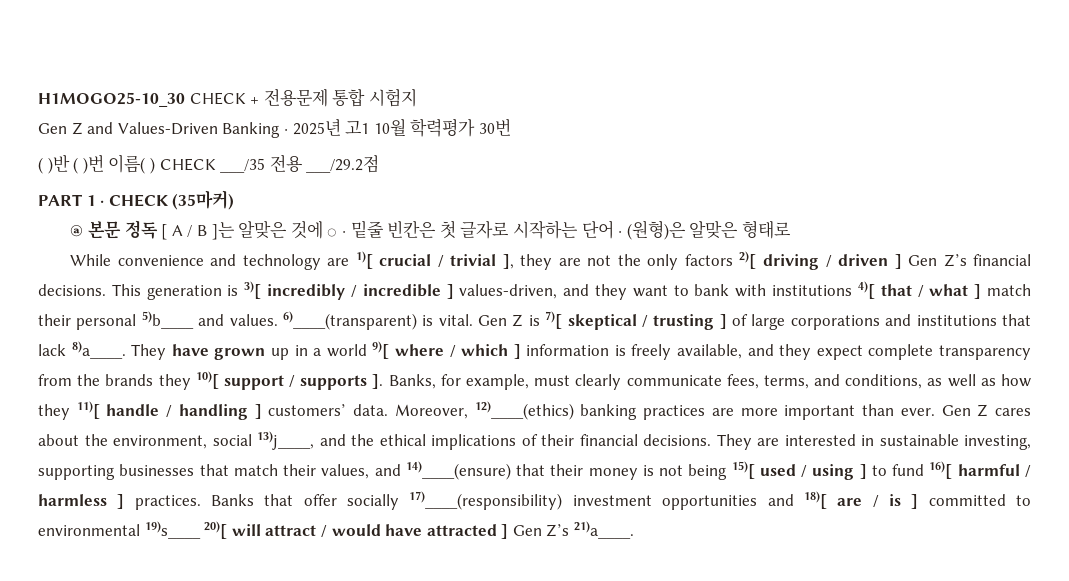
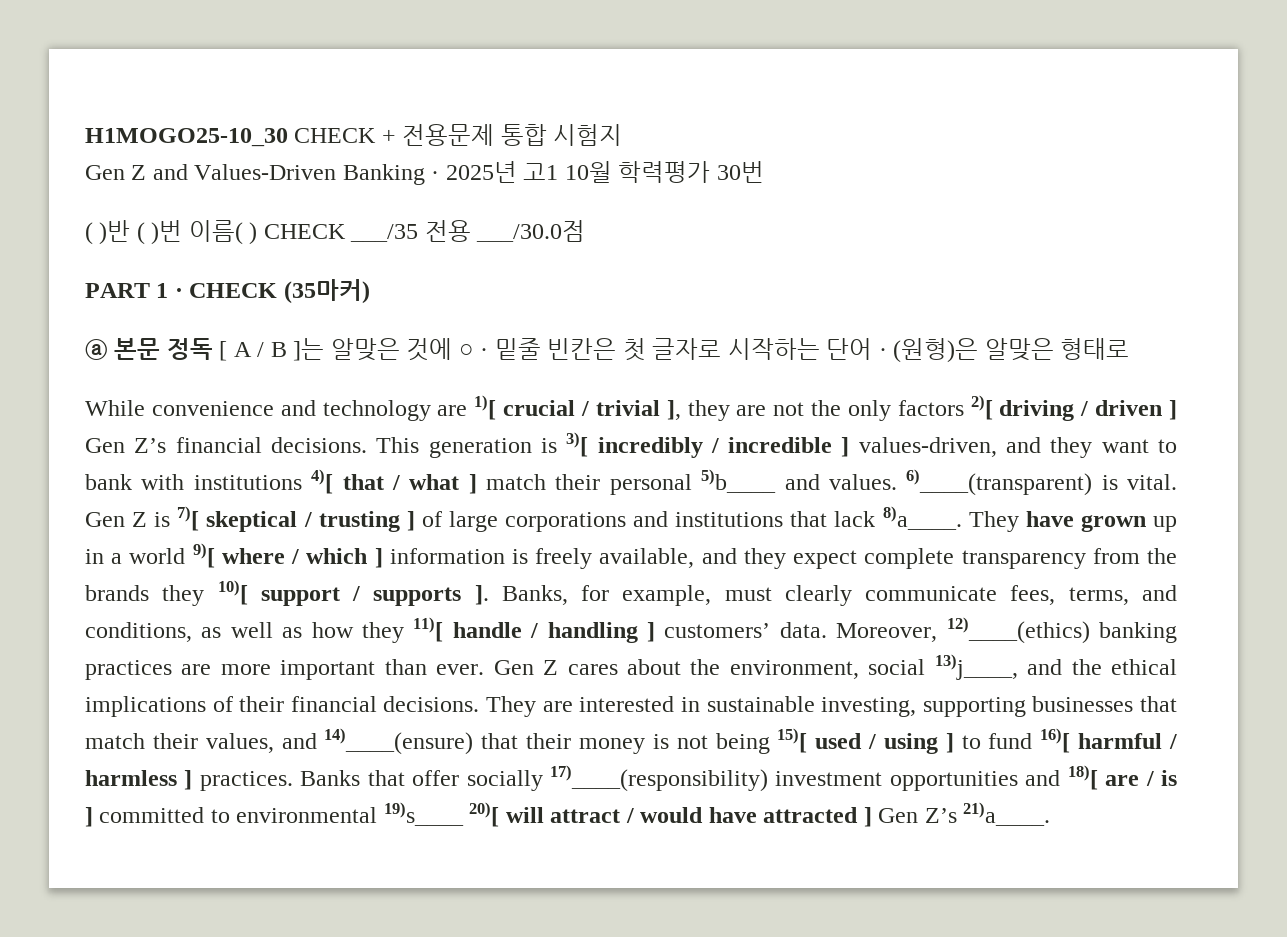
[306,155,380,173] ___/29.2점 -> [476,220,586,242] ___/30.0점

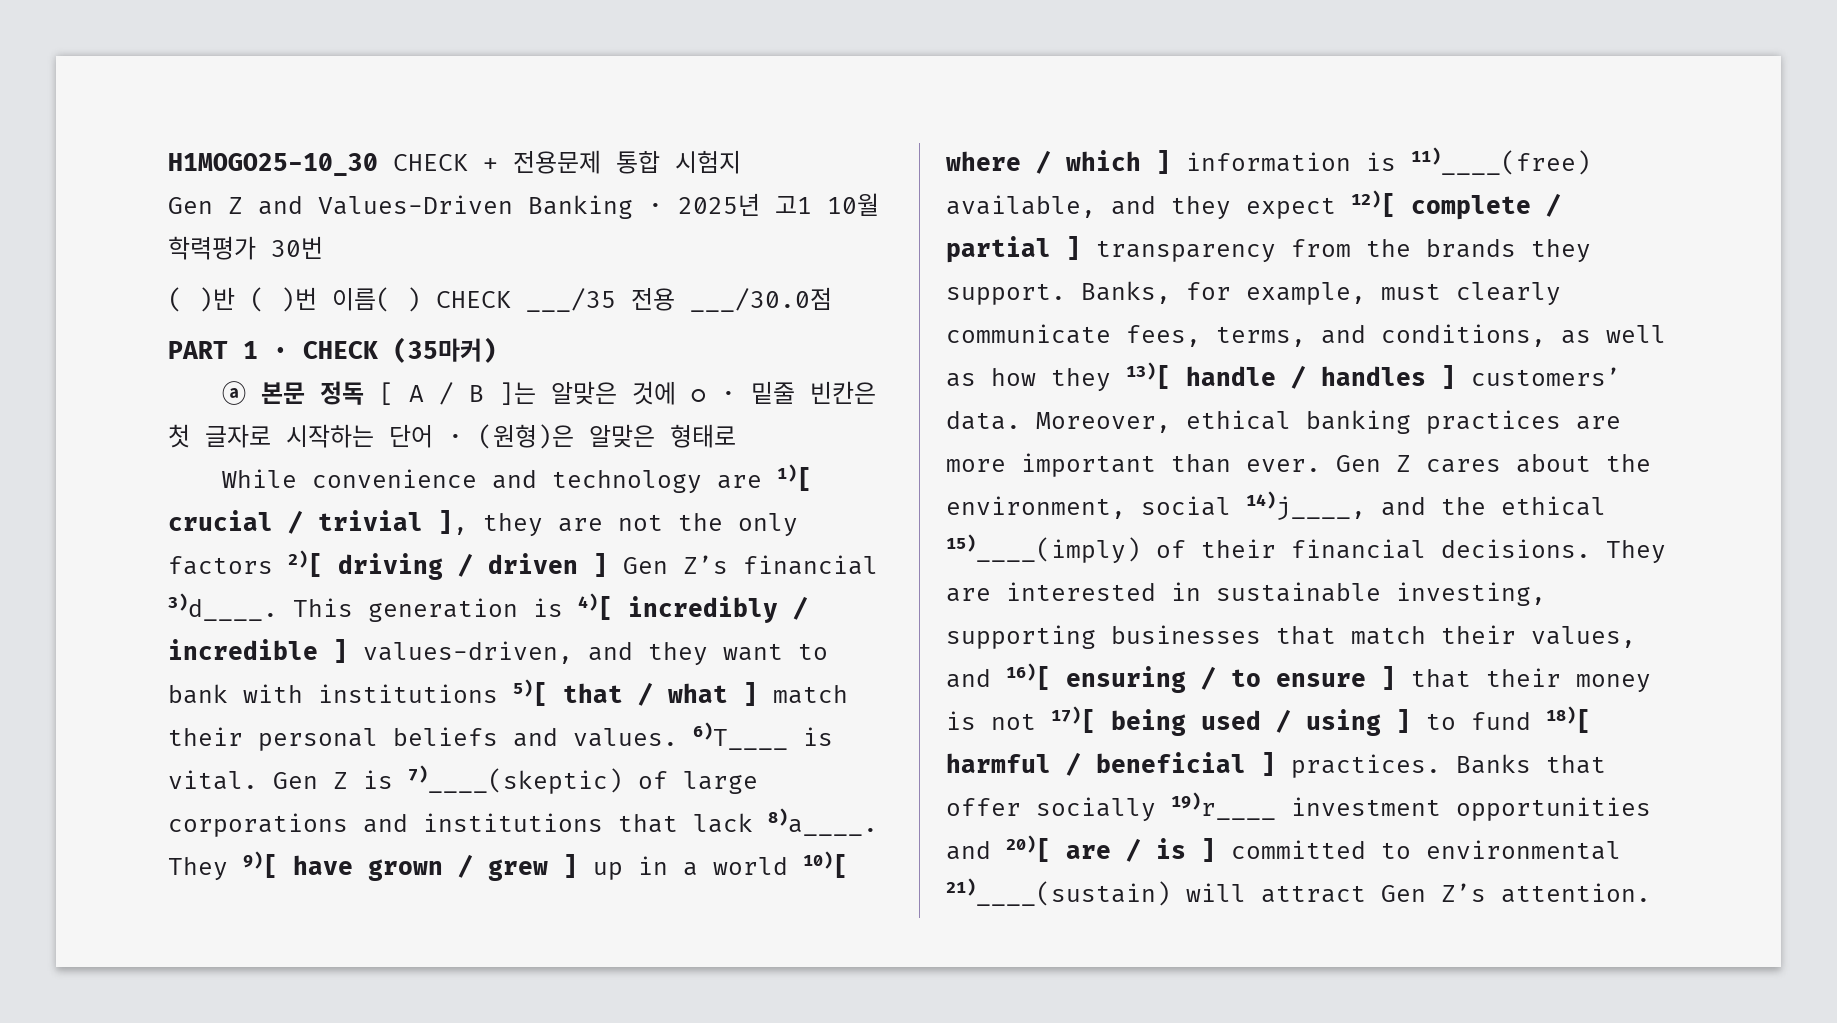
[270,437,367,453] decisions. -> [168,593,278,621] 3)d____.
[566,432,589,457] 3)[ -> [578,593,613,620] 4)[
[311,469,334,494] 4)[ -> [513,679,548,706] 5)[
[701,469,777,493] 5)b____ -> [393,727,498,746] beliefs
[906,469,1093,496] 6)____(transparent) -> [693,722,788,750] 6)T____
[177,506,415,532] 7)[ skeptical / trusting ] -> [408,765,623,794] 7)____(skeptic)
(1019, 521) none -> [243,851,278,878] 9)[
(1146, 523) none -> [458,854,578,881] / grew ]
[192,543,215,568] 9)[ -> [803,851,848,878] 10)[
[535,548,593,569] freely -> [1411,147,1591,175] 11)____(free)
[864,548,955,569] complete -> [1351,190,1561,220] [946,236,1081,263] 12)[ complete / partial ]
[217,580,489,606] 10)[ support / supports ]. -> [946,283,1066,305] support.
[413,617,444,642] 11)[ -> [1126,362,1171,389] 13)[
[547,622,638,643] handling -> [1321,366,1426,386] handles
[946,617,1090,644] 12)____(ethics) -> [1186,410,1291,430] ethical
[934,654,1018,680] 13)j____, -> [1246,491,1366,520] 14)j____,
[85,696,206,717] implications -> [946,534,1141,564] 15)____(imply)
[324,728,474,755] 14)____(ensure) -> [1006,663,1396,693] 16)[ ensuring / to ensure ]
[715,728,808,754] being 15)[ -> [1051,706,1186,736] 17)[ being
[1040,728,1071,753] 16)[ -> [1546,706,1591,733] 18)[
[85,770,177,786] harmless -> [1096,752,1246,773] beneficial
[550,765,768,792] 17)____(responsibility) -> [1171,792,1276,820] 19)r____
[1067,765,1098,790] 18)[ -> [1006,835,1051,862] 20)[
[383,802,1051,827] 19)s____ 20)[ will attract / would have attracted ] Gen Z’s 21)a____. -> [946,878,1651,906] 21)____(sustain) will attract Gen Z’s attention.

